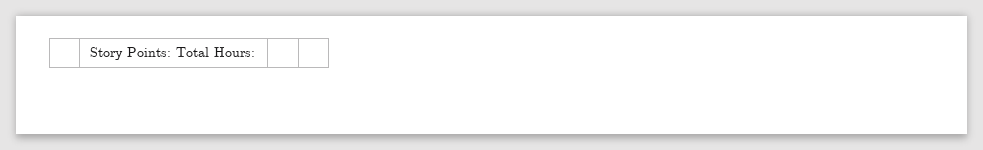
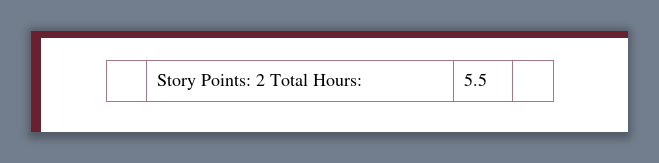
(172, 52) none -> [255,74,265,86] 2
(256, 52) none -> [463,73,487,86] 5.5

